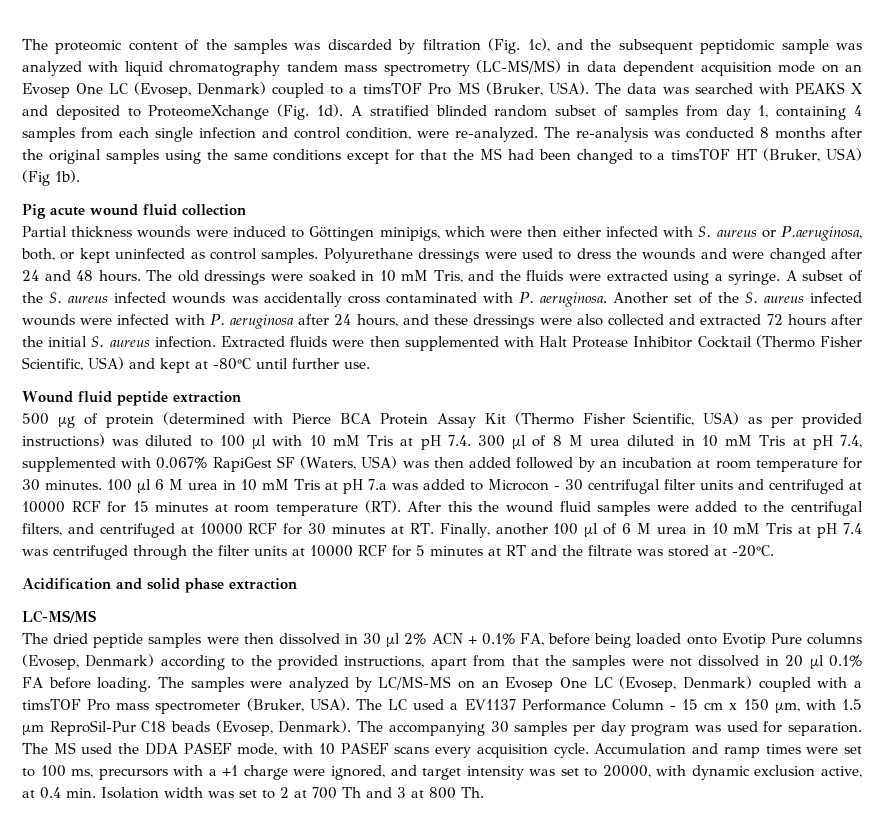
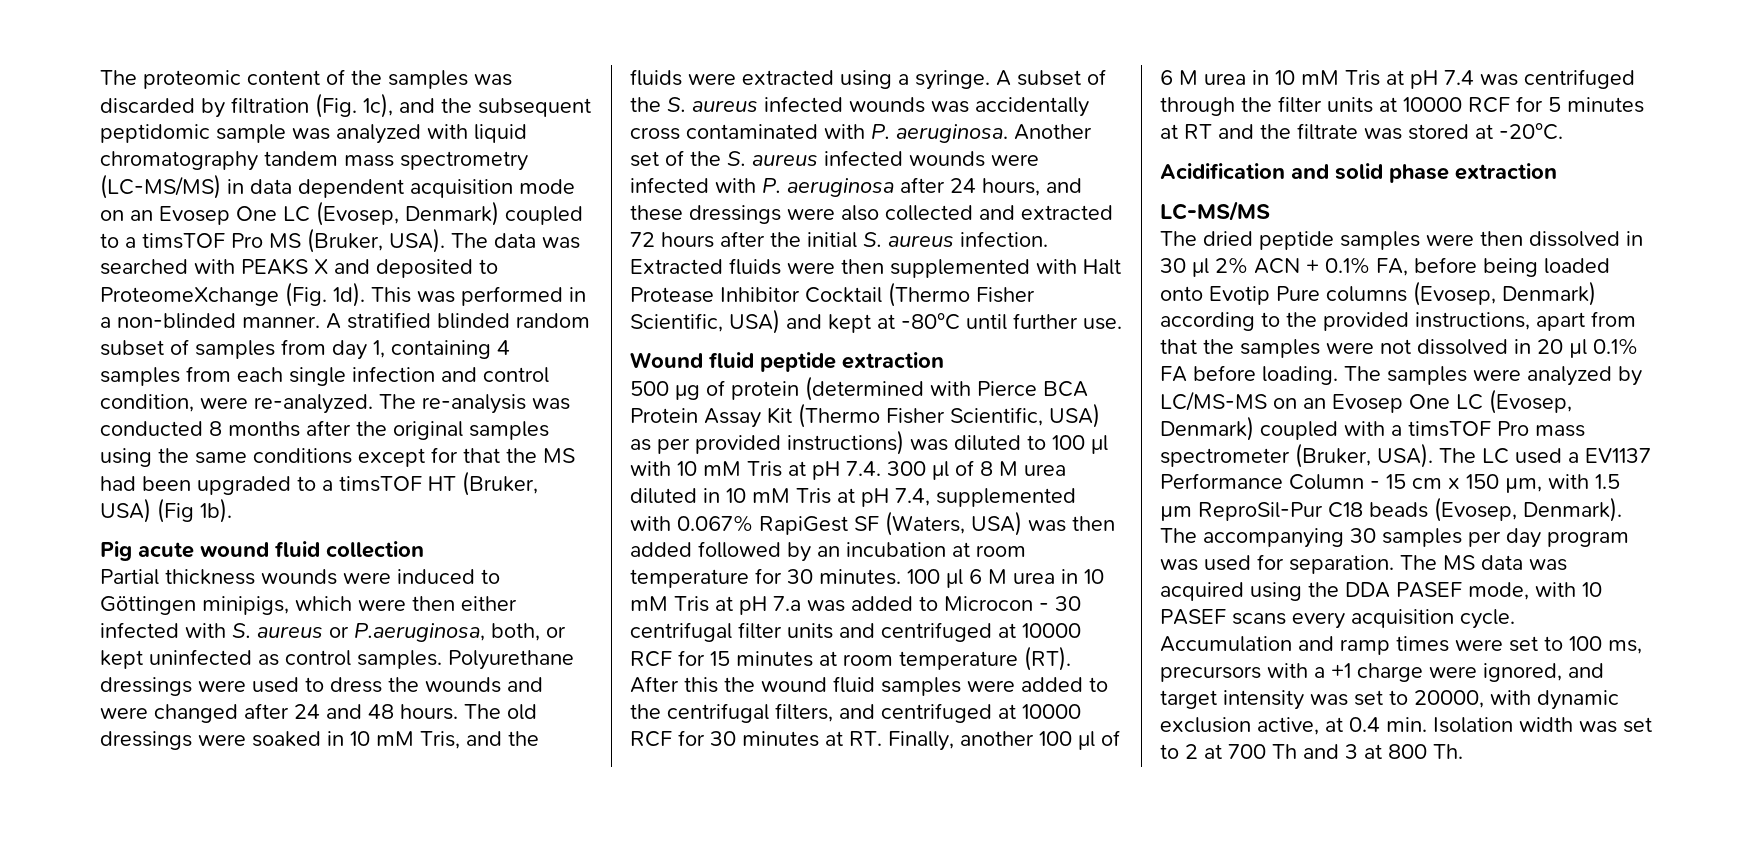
(344, 110) none -> [371,286,586,306] [100,313,320,329] This was performed in a non-blinded manner.
[576,149,633,164] changed -> [197,476,291,495] upgraded
[81,743,113,754] used -> [1481,555,1567,571] [1160,582,1302,601] data was acquired using

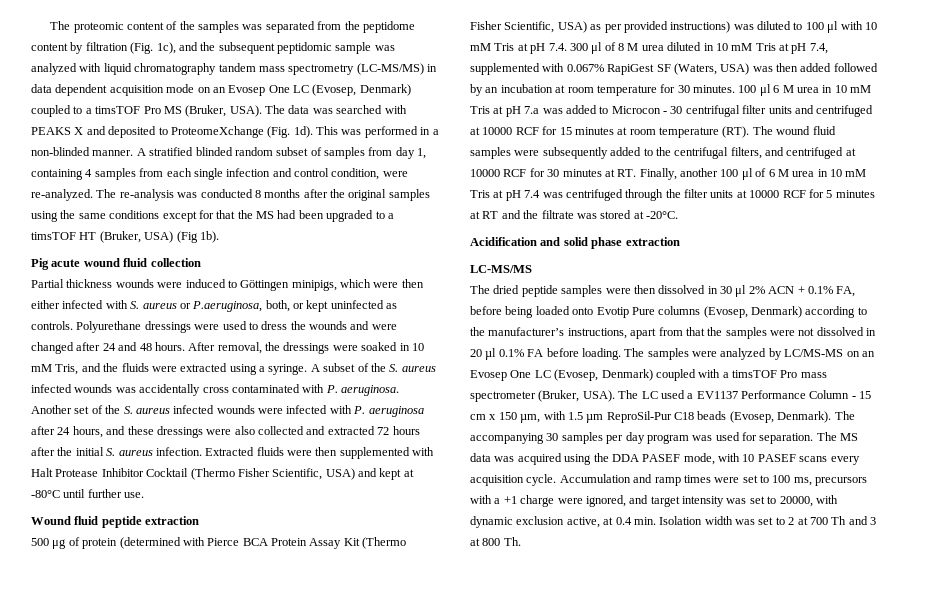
[100,98,195,114] discarded -> [265,21,415,33] [31,43,68,51] separated from the peptidome content
[285,650,442,669] control samples. -> [31,321,73,330] controls.
[464,704,537,720] The old -> [188,342,280,354] After removal, the
[630,676,755,693] After this the -> [752,126,773,135] The
(1015, 686) none -> [542,147,608,159] subsequently
[1323,312,1409,331] provided -> [488,327,565,336] manufacturer’s

